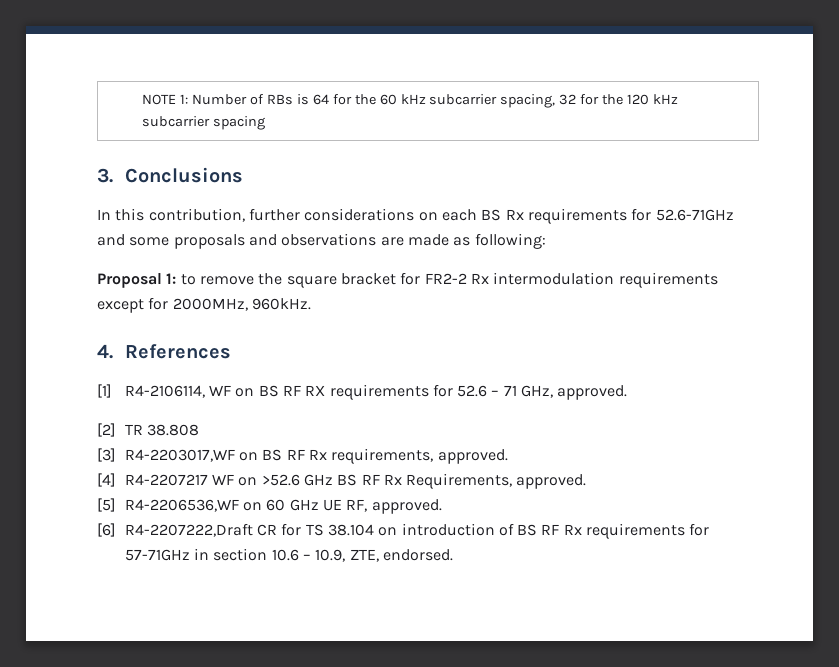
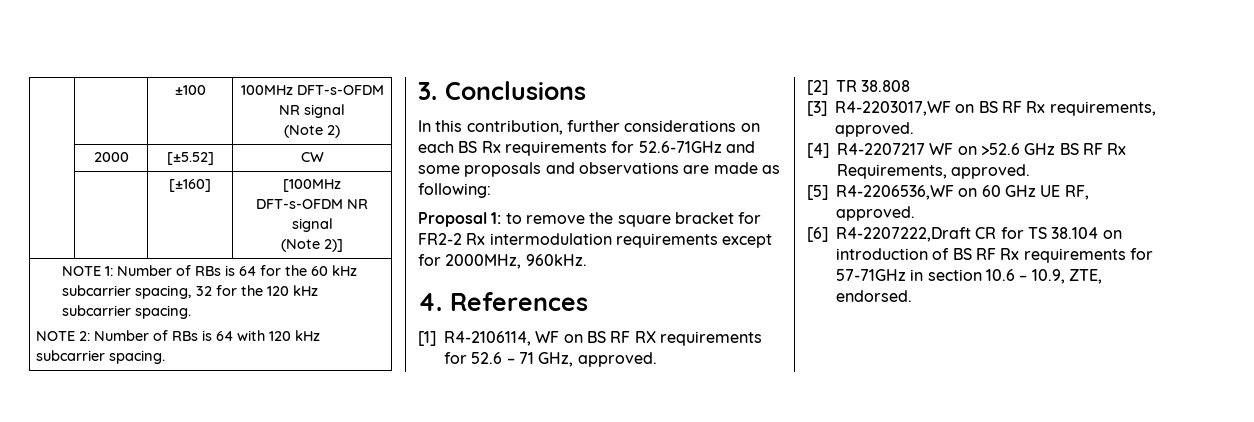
(142, 99) none -> [174,85,206,95] [240,85,384,95] [279,104,345,118] [284,125,340,138] [93,152,129,162] [166,152,214,165] [300,152,324,162] [169,179,211,192] [283,179,341,192] [256,199,368,209] [291,218,333,232] [281,239,343,252] | | ±100 | 100MHz DFT-s-OFDM NR signal // (Note 2) // | 2000 | [±5.52] | CW // | | [±160] | [100MHz DFT-s-OFDM NR signal // (Note 2)] //
[213,116,266,130] spacing -> [135,305,192,319] [35,330,320,341] [35,350,165,364] spacing. // NOTE 2: Number of RBs is 64 with 120 kHz subcarrier spacing.

